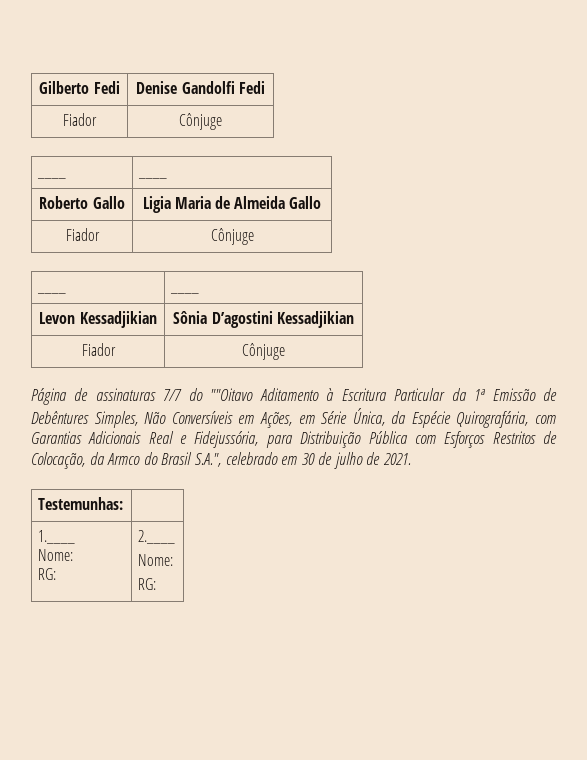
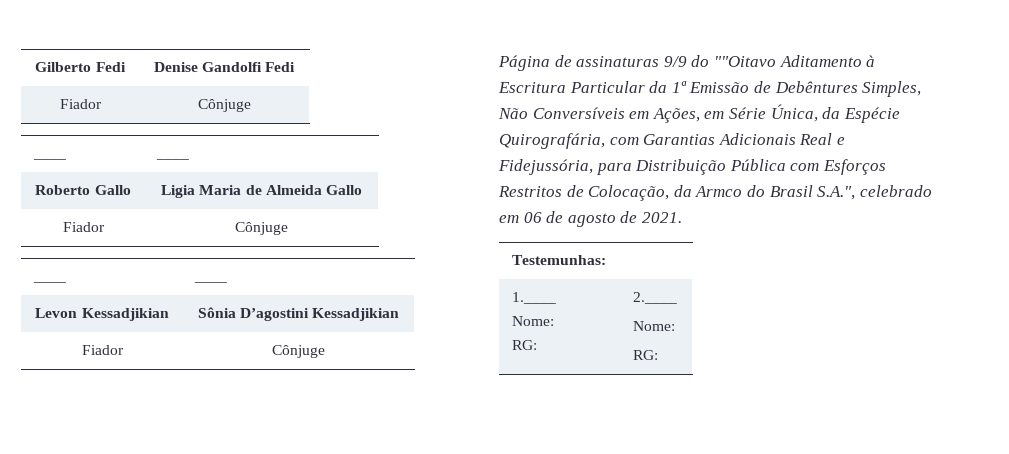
[163,389,183,401] 7/7 -> [663,56,687,67] 9/9
[301,452,363,469] 30 de julho -> [523,211,616,227] 06 de agosto

